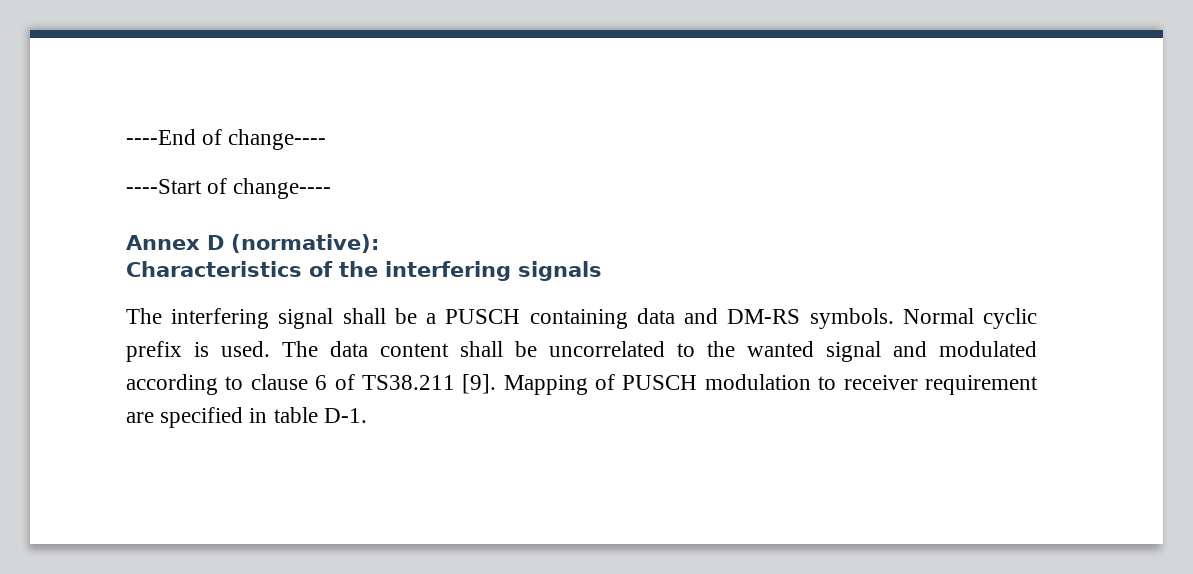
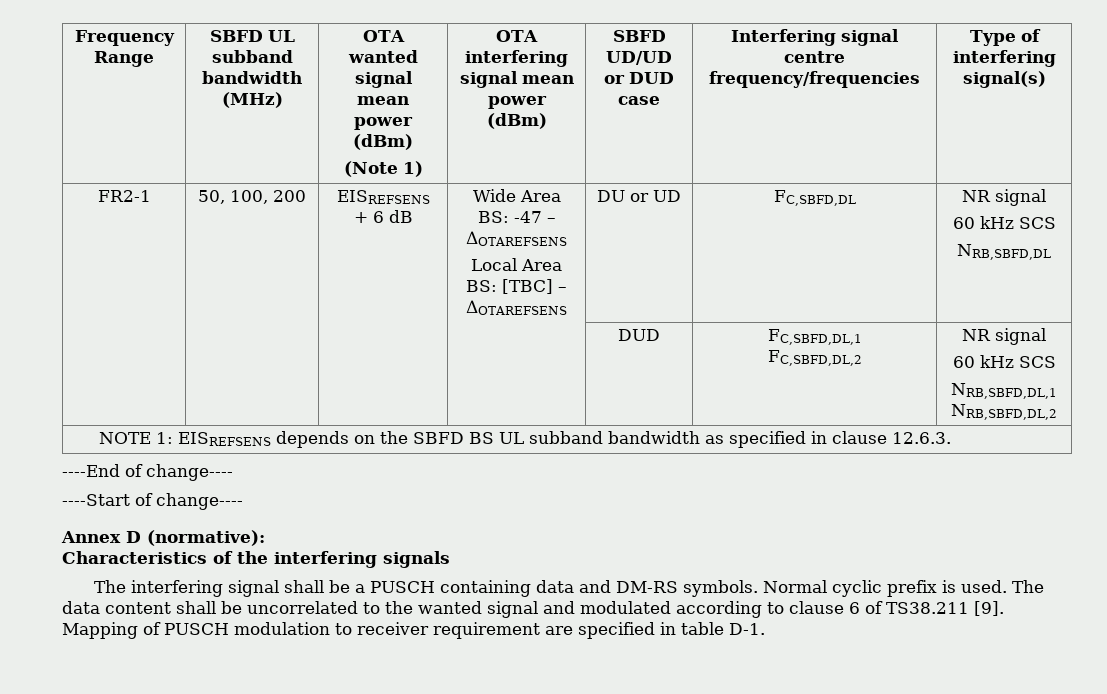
(126, 137) none -> [74,30,175,46] [94,51,154,67] [209,30,295,42] [211,50,293,63] [202,71,302,84] [221,92,283,108] [362,30,405,42] [347,50,418,63] [354,71,413,88] [357,96,409,105] [354,117,413,130] [353,134,413,150] [343,161,423,177] [496,30,539,42] [465,50,568,67] [459,71,574,88] [487,96,547,109] [486,113,547,129] [612,30,666,42] [606,51,672,65] [604,72,674,84] [618,96,660,105] [731,29,899,46] [784,51,845,63] [709,71,920,88] [969,29,1041,46] [952,50,1056,67] [962,71,1046,88] [97,190,151,202] [198,190,306,204] [336,190,430,204] [353,210,413,223] [472,189,561,202] [477,211,556,223] [466,231,567,246] [471,258,562,271] [466,279,567,294] [466,300,567,315] [597,190,681,202] [773,190,856,206] [962,189,1046,206] [952,216,1056,229] [957,244,1051,260] [618,329,660,341] [767,329,862,345] [767,350,862,366] [962,328,1046,345] [952,355,1056,368] [951,383,1057,399] [951,404,1057,420] [98,431,951,448] Frequency Range | SBFD UL subband bandwidth (MHz) | OTA wanted signal mean power (dBm) // (Note 1) | OTA interfering signal mean power (dBm) | SBFD UD/UD or DUD case | Interfering signal centre frequency/frequencies | Type of interfering signal(s) // FR2-1 | 50, 100, 200 | EISREFSENS + 6 dB | Wide Area BS: -47 – ΔOTAREFSENS // Local Area BS: [TBC] – ΔOTAREFSENS | DU or UD | FC,SBFD,DL | NR signal // 60 kHz SCS // NRB,SBFD,DL // | | | | DUD | FC,SBFD,DL,1 // FC,SBFD,DL,2 | NR signal // 60 kHz SCS // NRB,SBFD,DL,1 NRB,SBFD,DL,2 // NOTE 1: EISREFSENS depends on the SBFD BS UL subband bandwidth as specified in clause 12.6.3. //

